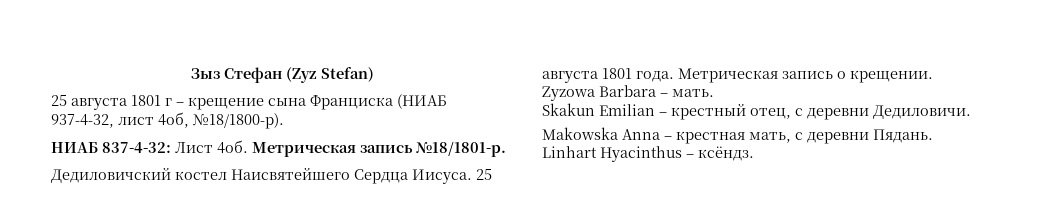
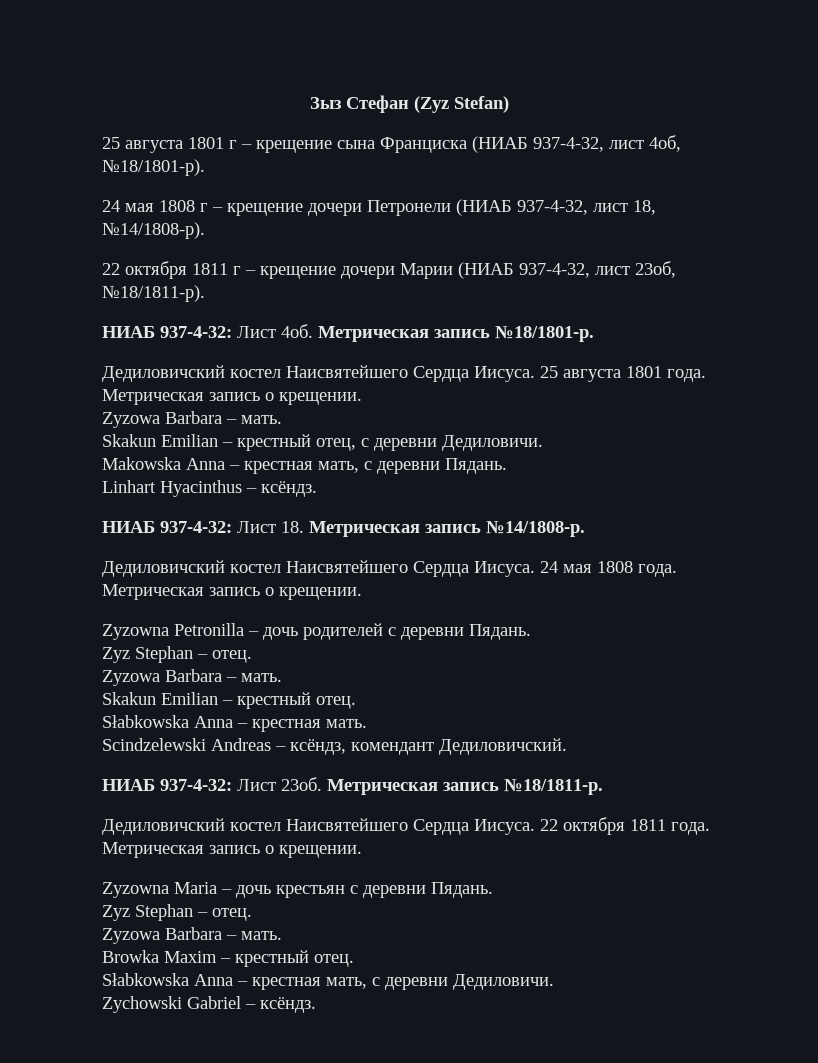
[193,113,284,129] [51,142,171,153] №18/1800-р). // НИАБ 837-4-32: -> [102,159,205,176] [102,199,656,216] [102,222,205,239] [102,261,676,279] [102,285,205,302] [102,326,232,338] №18/1801-р). // 24 мая 1808 г – крещение дочери Петронели (НИАБ 937-4-32, лист 18, №14/1808-р). // 22 октября 1811 г – крещение дочери Марии (НИАБ 937-4-32, лист 23об, №18/1811-р). // НИАБ 937-4-32:
(754, 153) none -> [102,521,585,537] [102,560,677,577] [102,584,362,600] [102,623,531,640] [102,646,252,663] [102,669,282,686] [102,692,356,709] [102,715,367,732] [102,738,567,755] [102,777,603,795] [102,817,710,835] [102,842,362,858] [102,882,493,898] [102,904,252,921] [102,927,282,944] [102,950,354,967] [102,973,554,990] [102,996,316,1013] // НИАБ 937-4-32: Лист 18. Метрическая запись №14/1808-р. // Дедиловичский костел Наисвятейшего Сердца Иисуса. 24 мая 1808 года. Метрическая запись о крещении. // Zyzowna Petronilla – дочь родителей с деревни Пядань. // Zyz Stephan – отец. // Zyzowa Barbara – мать. // Skakun Emilian – крестный отец. // Słabkowska Anna – крестная мать. // Scindzelewski Andreas – ксёндз, комендант Дедиловичский. // НИАБ 937-4-32: Лист 23об. Метрическая запись №18/1811-р. // Дедиловичский костел Наисвятейшего Сердца Иисуса. 22 октября 1811 года. Метрическая запись о крещении. // Zyzowna Maria – дочь крестьян с деревни Пядань. // Zyz Stephan – отец. // Zyzowa Barbara – мать. // Browka Maxim – крестный отец. // Słabkowska Anna – крестная мать, с деревни Дедиловичи. // Zychowski Gabriel – ксёндз.

